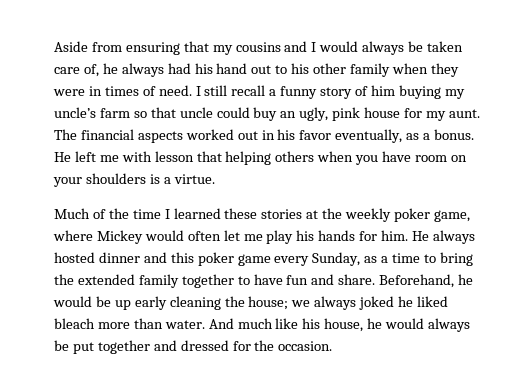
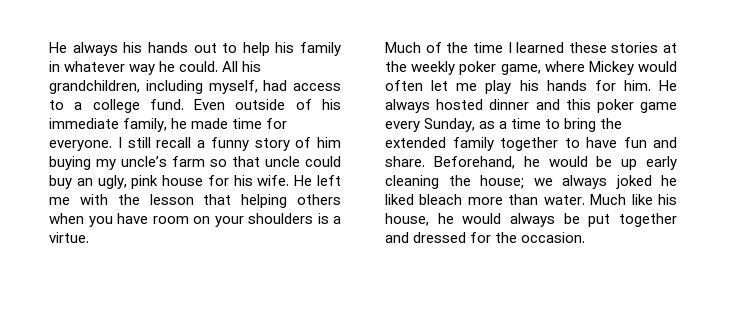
[54,41,464,55] [54,63,459,77] [53,85,192,96] Aside from ensuring that my cousins and I would always be taken care of, he always had his hand out to his other family when they were in times of need. -> [49,42,341,56] [49,61,262,75] [49,80,341,94] [49,99,341,113] [49,118,288,132] [49,140,112,151] He always his hands out to help his family in whatever way he could. All his grandchildren, including myself, had access to a college fund. Even outside of his immediate family, he made time for everyone.
[425,109,480,121] [54,129,475,143] my aunt. The financial aspects worked out in his favor eventually, as a bonus. -> [233,175,290,186] his wife.
(152, 156) none -> [117,194,140,205] the
[208,318,273,329] And much -> [590,194,627,205] Much

